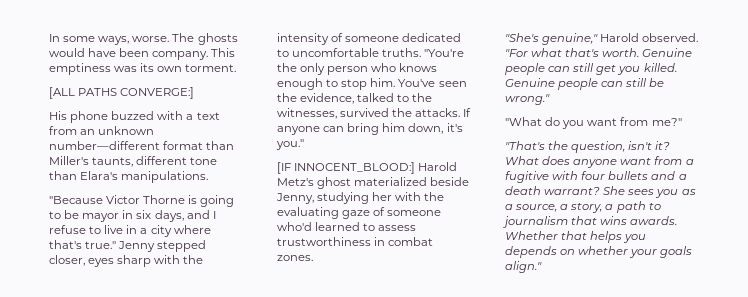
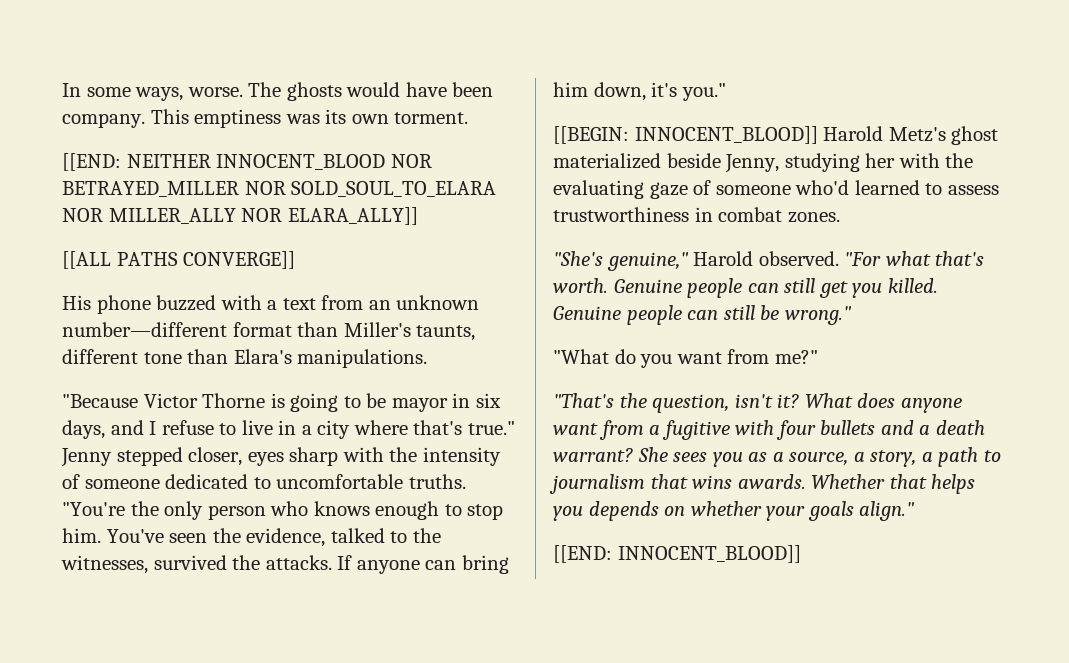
[49,87,195,99] [ALL PATHS CONVERGE:] -> [62,153,432,171] [62,181,497,197] [62,207,418,225] [62,251,296,269] [[END: NEITHER INNOCENT_BLOOD NOR BETRAYED_MILLER NOR SOLD_SOUL_TO_ELARA NOR MILLER_ALLY NOR ELARA_ALLY]] // [[ALL PATHS CONVERGE]]
[277,162,416,174] [IF INNOCENT_BLOOD:] -> [553,126,818,144] [[BEGIN: INNOCENT_BLOOD]]
(542, 267) none -> [553,545,801,563] // [[END: INNOCENT_BLOOD]]

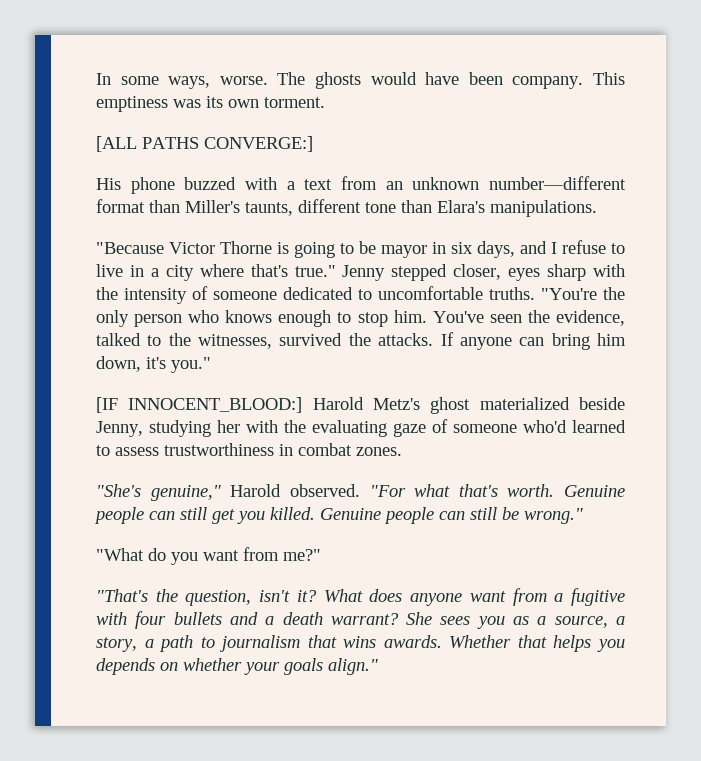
[62,153,432,171] [62,181,497,197] [62,207,418,225] [62,251,296,269] [[END: NEITHER INNOCENT_BLOOD NOR BETRAYED_MILLER NOR SOLD_SOUL_TO_ELARA NOR MILLER_ALLY NOR ELARA_ALLY]] // [[ALL PATHS CONVERGE]] -> [96,136,313,152] [ALL PATHS CONVERGE:]
[553,126,818,144] [[BEGIN: INNOCENT_BLOOD]] -> [96,397,303,413] [IF INNOCENT_BLOOD:]
[553,545,801,563] // [[END: INNOCENT_BLOOD]] -> (378, 666) none

